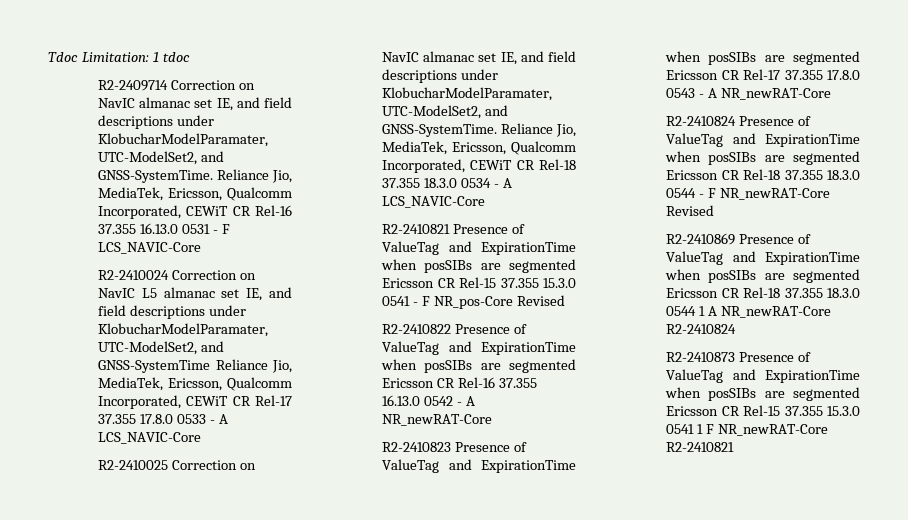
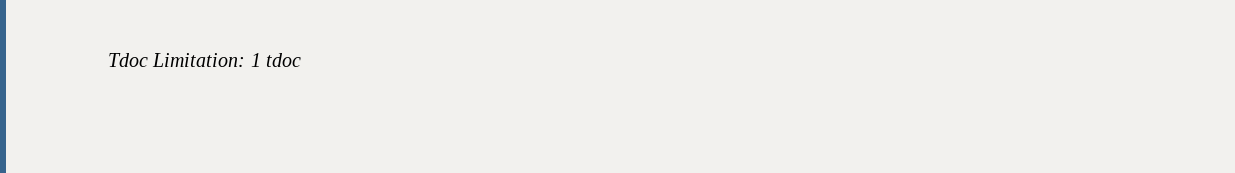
[98,80,255,91] [98,97,293,111] [98,115,214,129] [98,133,269,147] [98,151,224,165] [98,169,292,183] [98,187,292,201] [98,205,292,219] [98,223,230,234] [98,242,202,254] [98,270,256,280] [98,287,292,301] [98,305,246,319] [98,323,269,337] [98,341,224,355] [98,359,292,373] [98,377,292,391] [98,395,292,409] [98,414,228,424] [98,432,202,444] [98,460,256,470] [382,51,576,65] [382,69,498,83] [382,87,553,101] [382,105,508,119] [382,123,576,137] [382,141,576,155] [382,159,576,173] [382,178,512,188] [382,196,486,208] [382,224,525,234] [382,241,576,255] [381,259,576,273] [382,277,576,288] [382,295,565,309] [382,324,527,334] [382,341,576,355] [381,359,576,373] [382,377,537,388] [382,395,475,406] [382,414,493,426] [382,442,527,452] [382,459,576,473] [665,51,860,65] [666,69,860,80] [666,88,831,100] [666,116,811,126] [666,133,860,147] [665,151,860,165] [666,169,860,180] [666,188,830,200] [666,205,715,216] [666,233,811,245] [666,251,860,265] [665,269,860,283] [666,287,860,298] [666,306,831,318] [666,324,737,334] [666,352,811,362] [666,369,860,383] [665,387,860,401] [666,405,860,416] [666,424,828,436] [666,442,735,452] // R2-2409714 Correction on NavIC almanac set IE, and field descriptions under KlobucharModelParamater, UTC-ModelSet2, and GNSS-SystemTime. Reliance Jio, MediaTek, Ericsson, Qualcomm Incorporated, CEWiT CR Rel-16 37.355 16.13.0 0531 - F LCS_NAVIC-Core // R2-2410024 Correction on NavIC L5 almanac set IE, and field descriptions under KlobucharModelParamater, UTC-ModelSet2, and GNSS-SystemTime Reliance Jio, MediaTek, Ericsson, Qualcomm Incorporated, CEWiT CR Rel-17 37.355 17.8.0 0533 - A LCS_NAVIC-Core // R2-2410025 Correction on NavIC almanac set IE, and field descriptions under KlobucharModelParamater, UTC-ModelSet2, and GNSS-SystemTime. Reliance Jio, MediaTek, Ericsson, Qualcomm Incorporated, CEWiT CR Rel-18 37.355 18.3.0 0534 - A LCS_NAVIC-Core // R2-2410821 Presence of ValueTag and ExpirationTime when posSIBs are segmented Ericsson CR Rel-15 37.355 15.3.0 0541 - F NR_pos-Core Revised // R2-2410822 Presence of ValueTag and ExpirationTime when posSIBs are segmented Ericsson CR Rel-16 37.355 16.13.0 0542 - A NR_newRAT-Core // R2-2410823 Presence of ValueTag and ExpirationTime when posSIBs are segmented Ericsson CR Rel-17 37.355 17.8.0 0543 - A NR_newRAT-Core // R2-2410824 Presence of ValueTag and ExpirationTime when posSIBs are segmented Ericsson CR Rel-18 37.355 18.3.0 0544 - F NR_newRAT-Core Revised // R2-2410869 Presence of ValueTag and ExpirationTime when posSIBs are segmented Ericsson CR Rel-18 37.355 18.3.0 0544 1 A NR_newRAT-Core R2-2410824 // R2-2410873 Presence of ValueTag and ExpirationTime when posSIBs are segmented Ericsson CR Rel-15 37.355 15.3.0 0541 1 F NR_newRAT-Core R2-2410821 -> (302, 60) none

